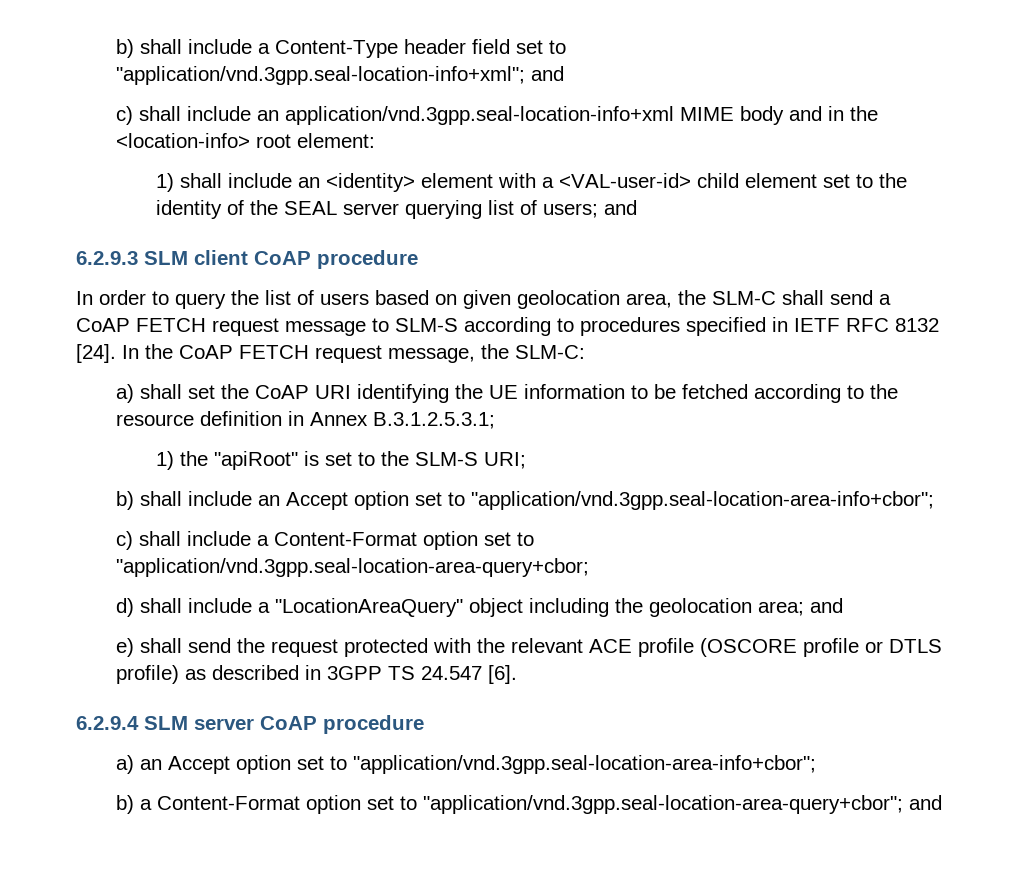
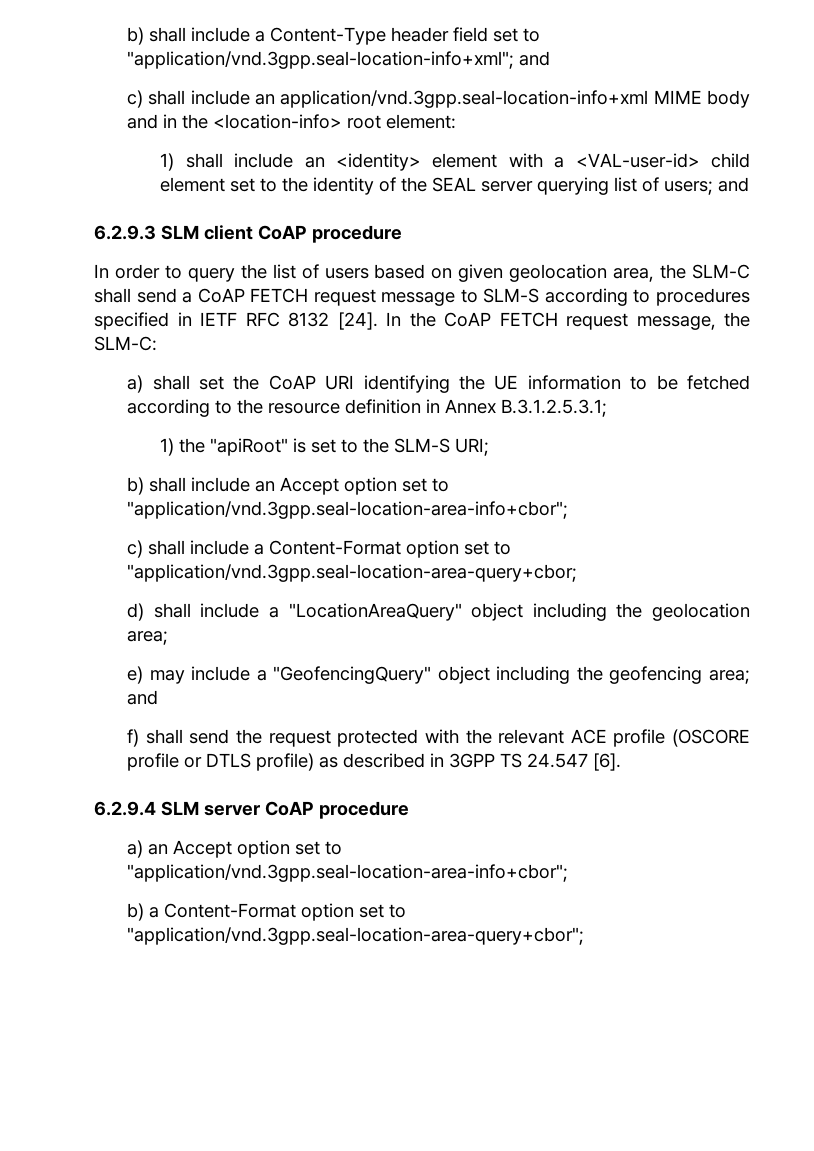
[810,598,844,613] [116,638,135,657] and // e) -> [127,666,750,684] [127,690,159,705] [127,729,140,747] // e) may include a "GeofencingQuery" object including the geofencing area; and // f)
[909,795,943,810] and -> (585, 936) none

